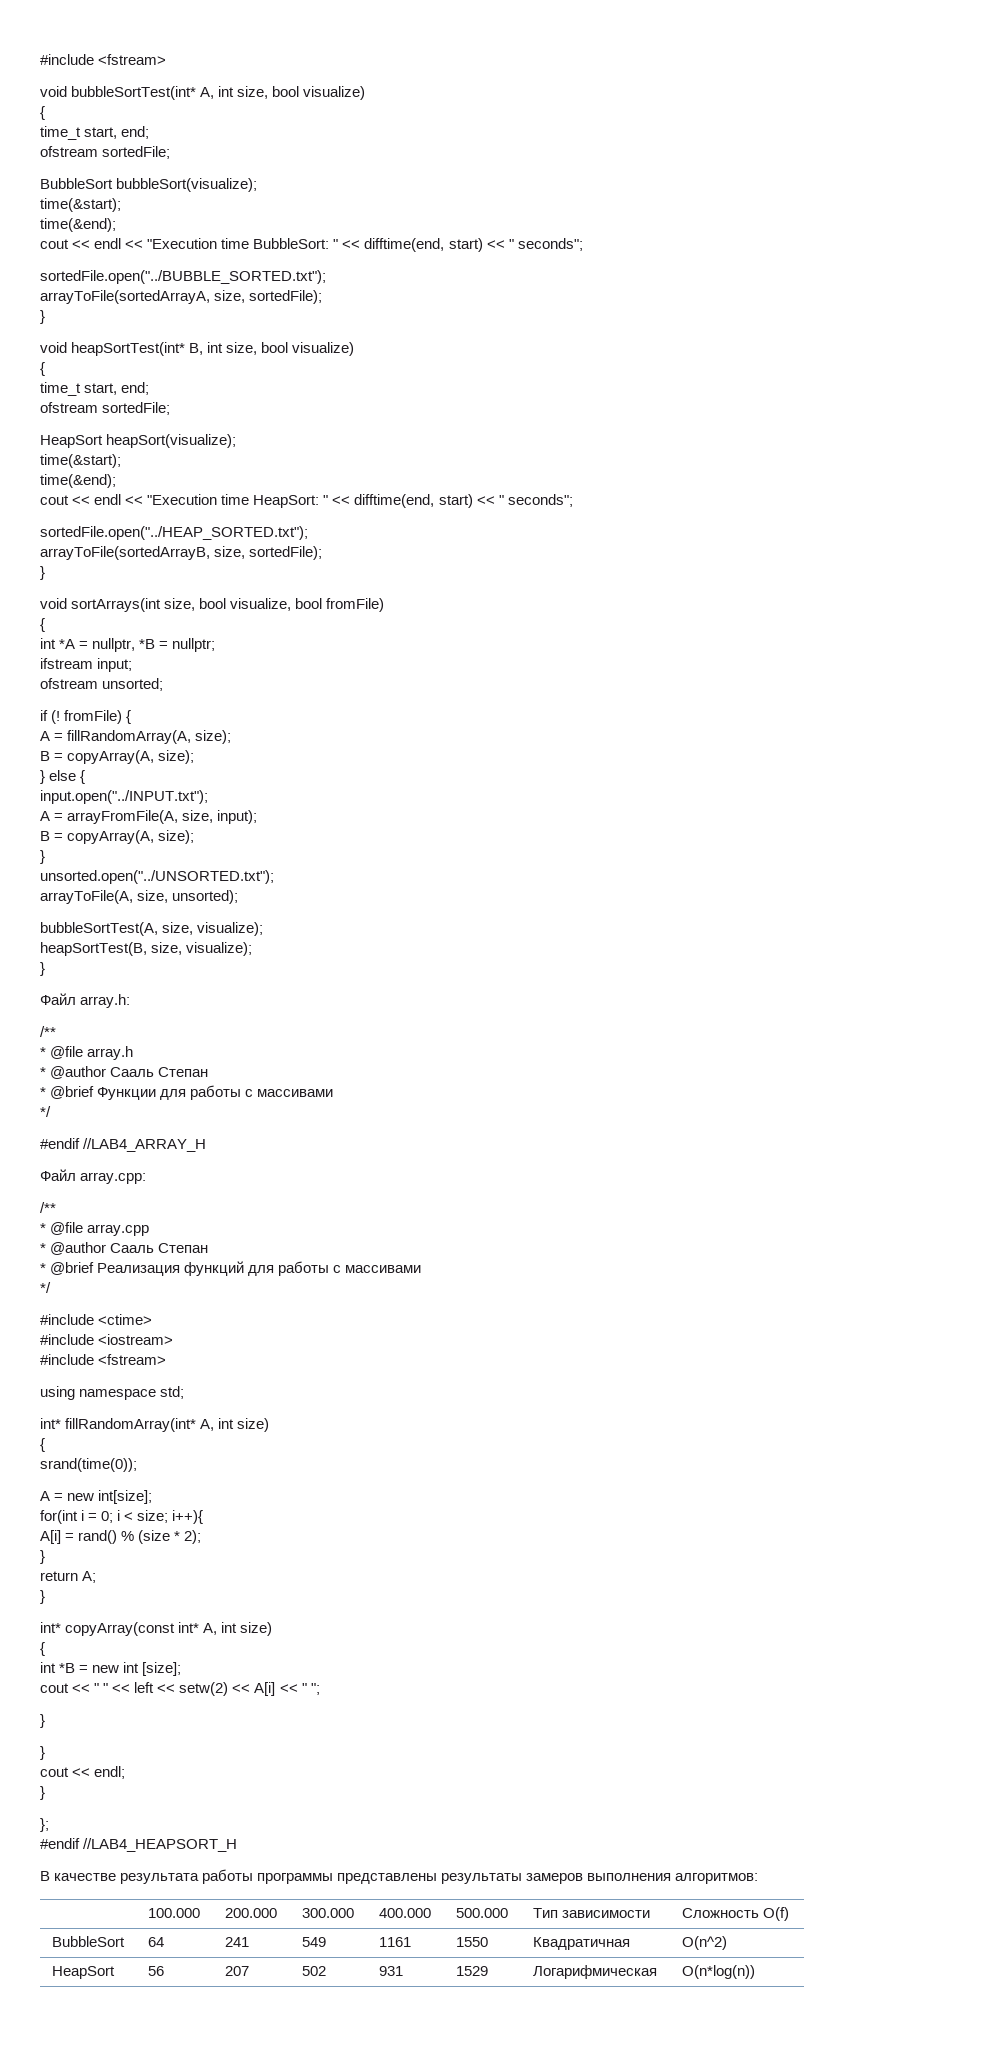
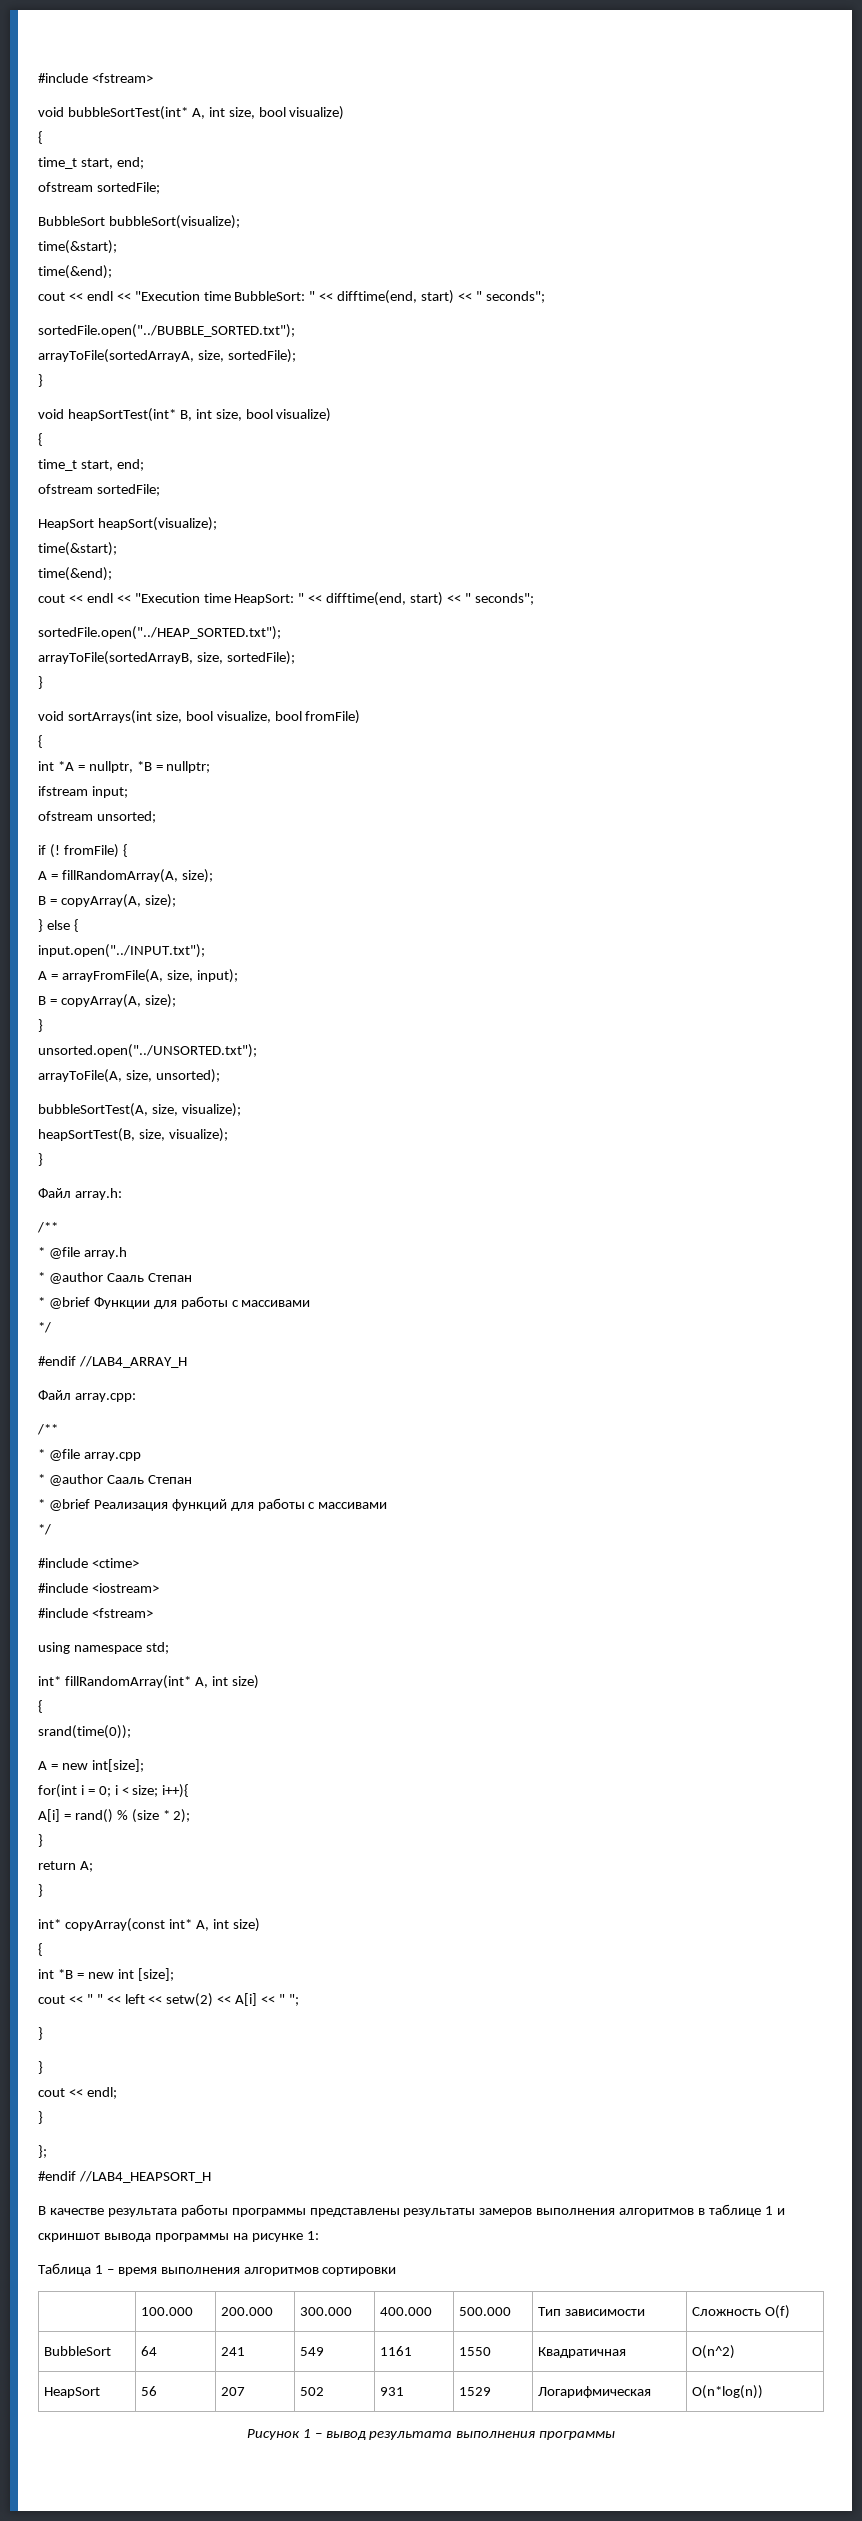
[675,1873,759,1884] алгоритмов: -> [619,2204,785,2217] [38,2231,319,2242] [38,2263,397,2276] алгоритмов в таблице 1 и скриншот вывода программы на рисунке 1: // Таблица 1 – время выполнения алгоритмов сортировки
(755, 1972) none -> [246,2429,616,2440] // Рисунок 1 – вывод результата выполнения программы

